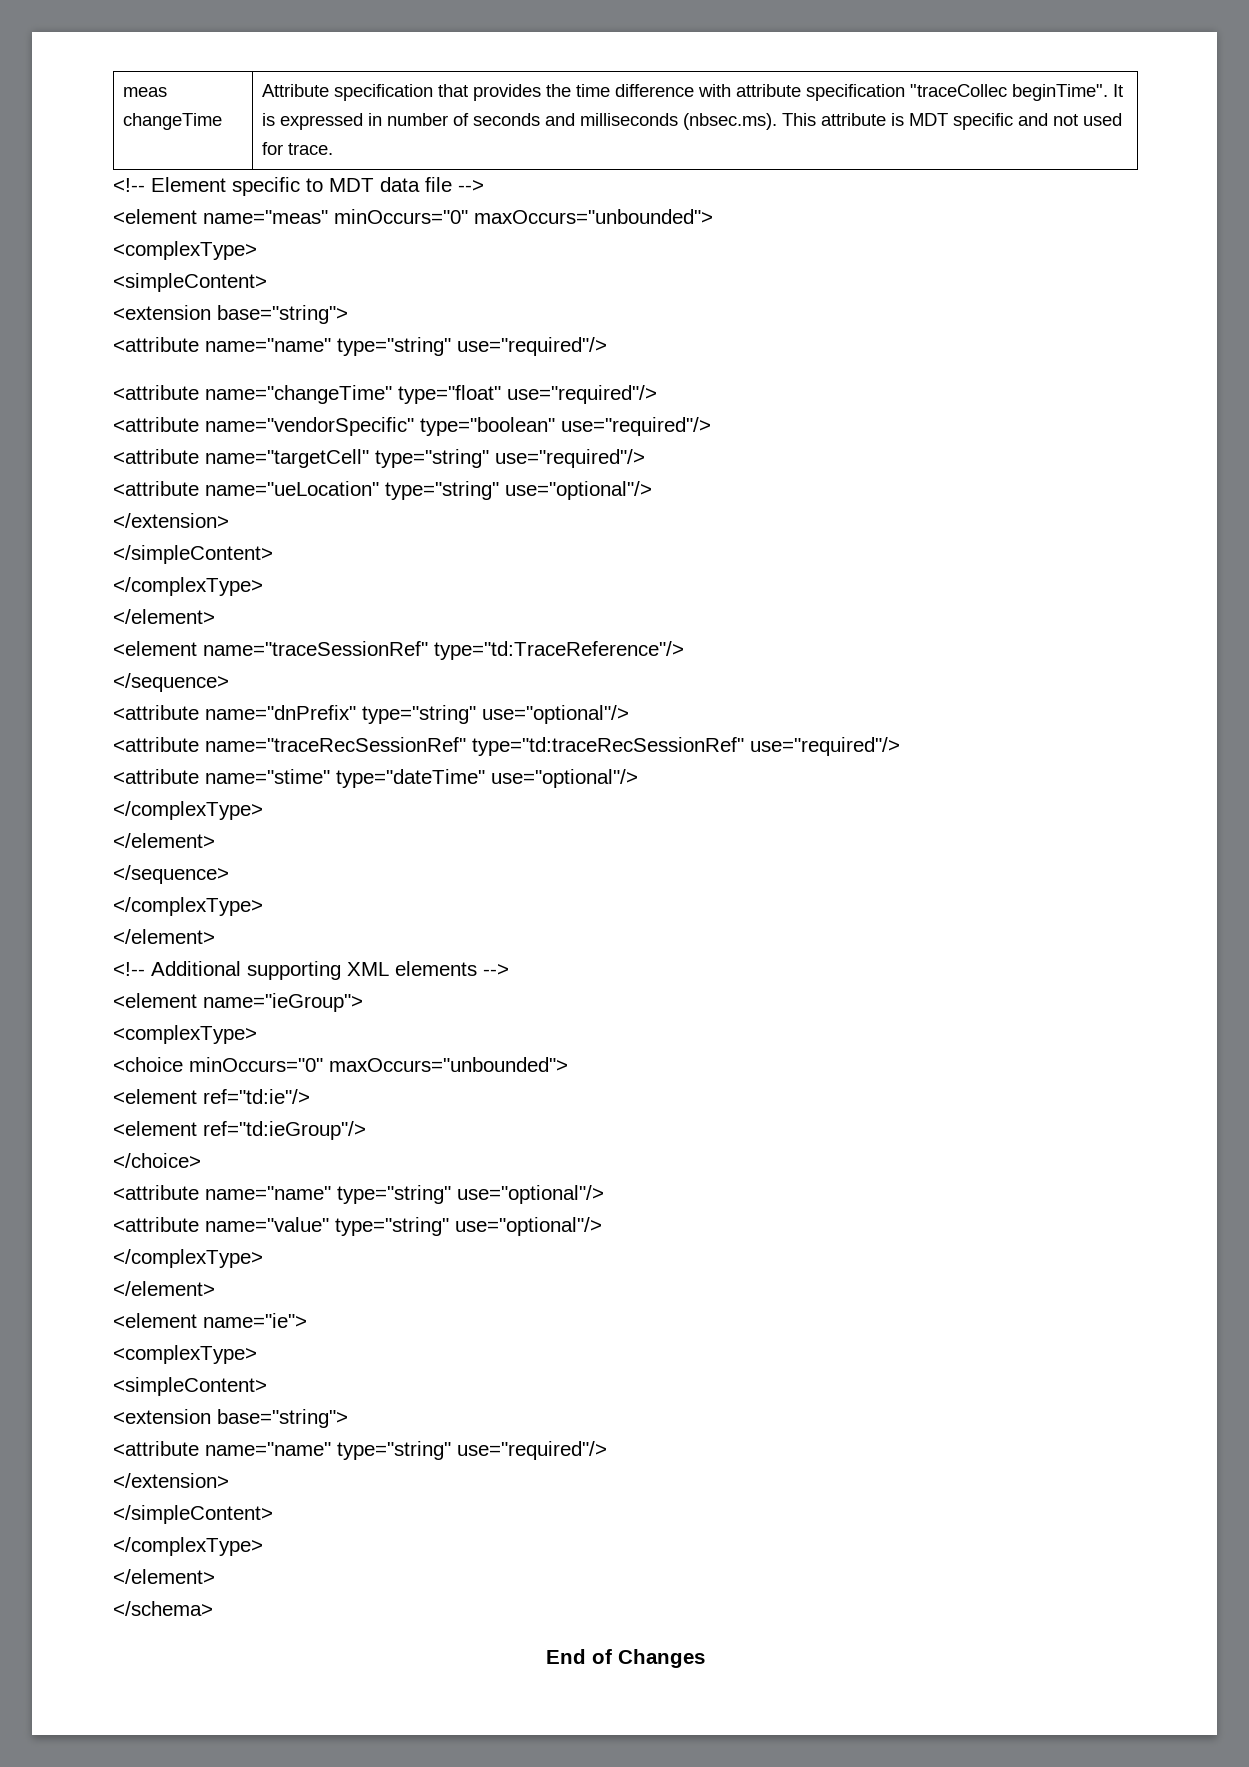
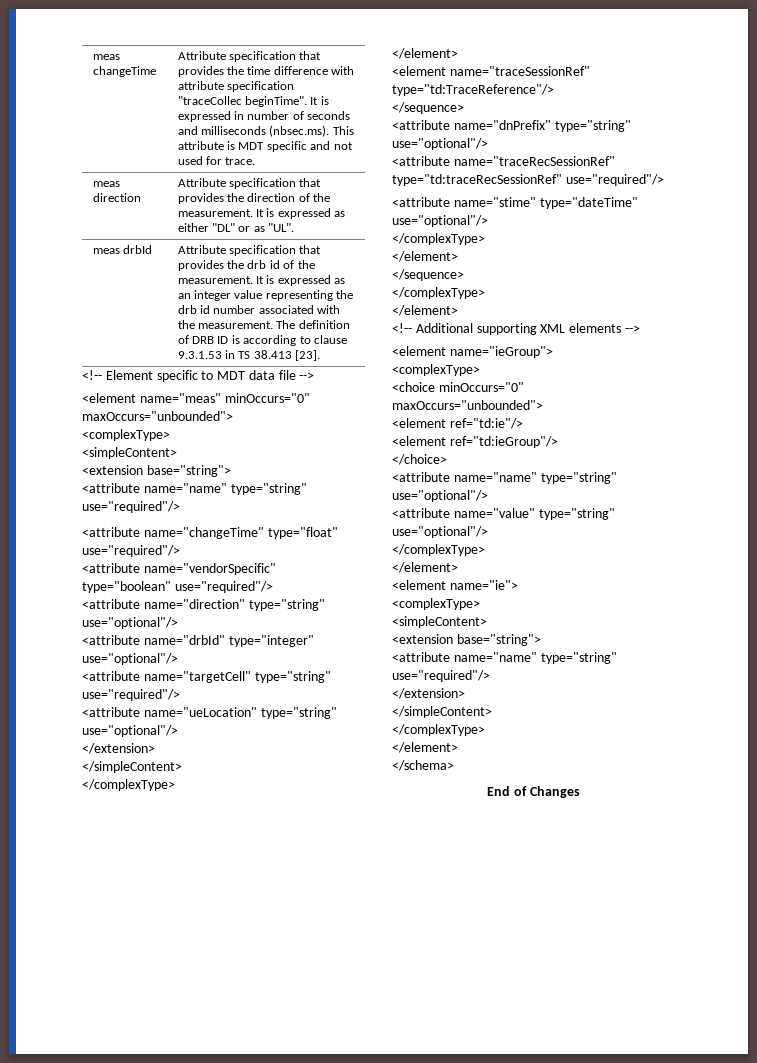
(333, 149) none -> [92,181,120,187] [92,193,141,202] [177,178,322,189] [177,193,331,204] [177,208,346,219] [177,223,295,232] [92,245,153,254] [177,245,322,256] [177,260,315,271] [177,275,346,286] [177,290,354,301] [177,305,341,314] [177,320,350,329] [177,335,347,346] [177,350,321,361] // meas direction | Attribute specification that provides the direction of the measurement. It is expressed as either "DL" or as "UL". // meas drbId | Attribute specification that provides the drb id of the measurement. It is expressed as an integer value representing the drb id number associated with the measurement. The definition of DRB ID is according to clause 9.3.1.53 in TS 38.413 [23].
(711, 426) none -> [82,599,325,611] [82,617,178,629] [82,635,314,647] [82,653,178,665] // <attribute name="direction" type="string" use="optional"/> // <attribute name="drbId" type="integer" use="optional"/>

